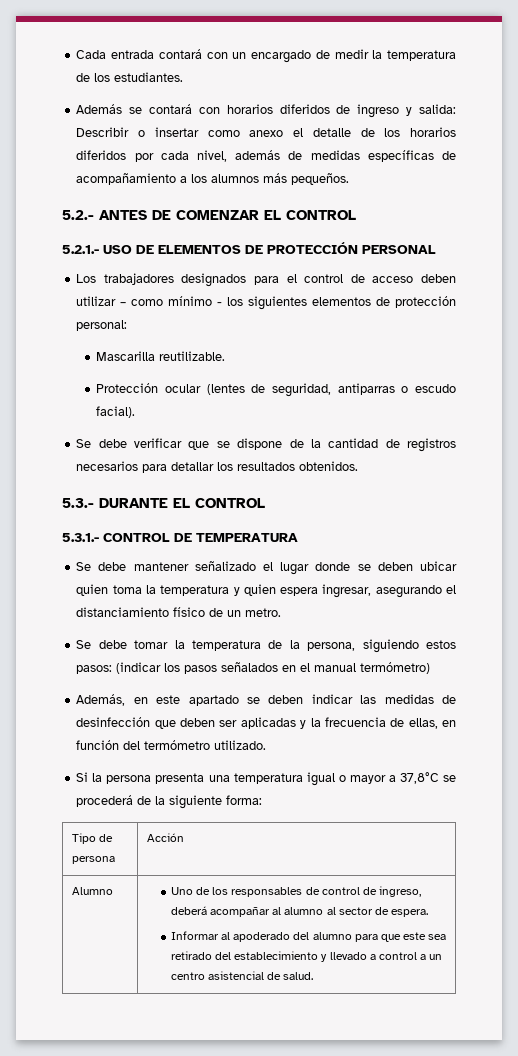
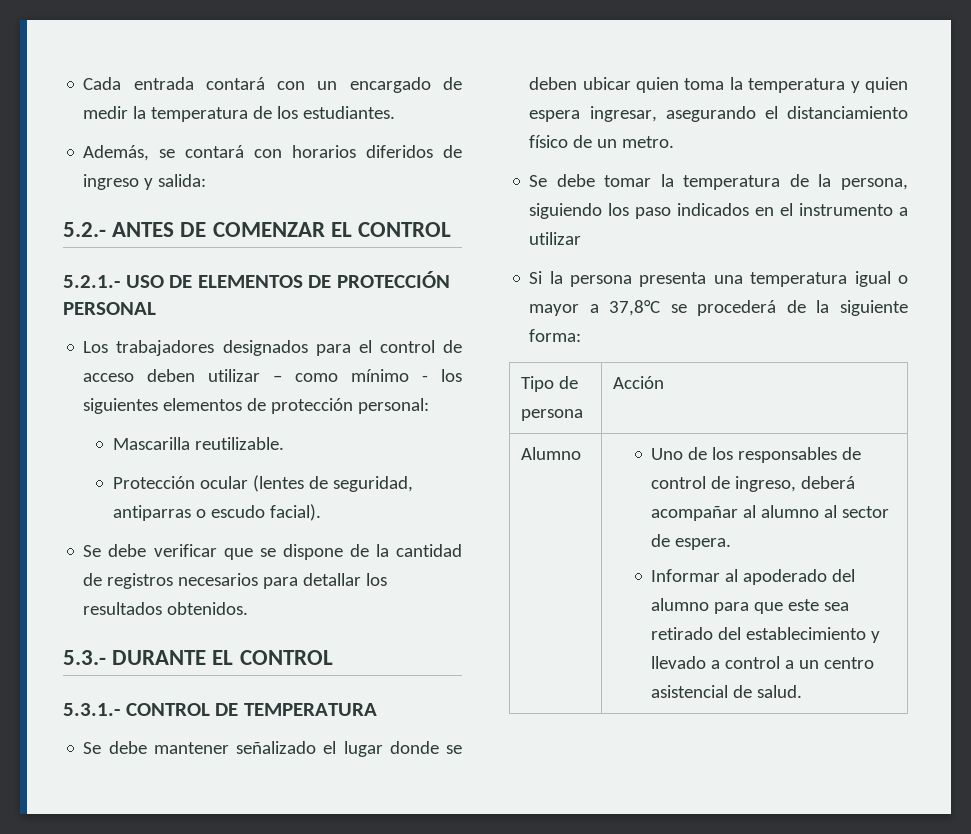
[76,104,123,114] Además -> [83,145,150,161] Además,
[76,127,457,137] [76,150,456,162] [76,173,350,185] Describir o insertar como anexo el detalle de los horarios diferidos por cada nivel, además de medidas específicas de acompañamiento a los alumnos más pequeños. -> (207, 180) none
[425,640,456,649] [76,662,431,674] [76,694,456,706] [76,717,457,729] [76,740,267,750] estos pasos: (indicar los pasos señalados en el manual termómetro) // Además, en este apartado se deben indicar las medidas de desinfección que deben ser aplicadas y la frecuencia de ellas, en función del termómetro utilizado. -> [608,203,908,219] [529,232,582,245] los paso indicados en el instrumento a utilizar

